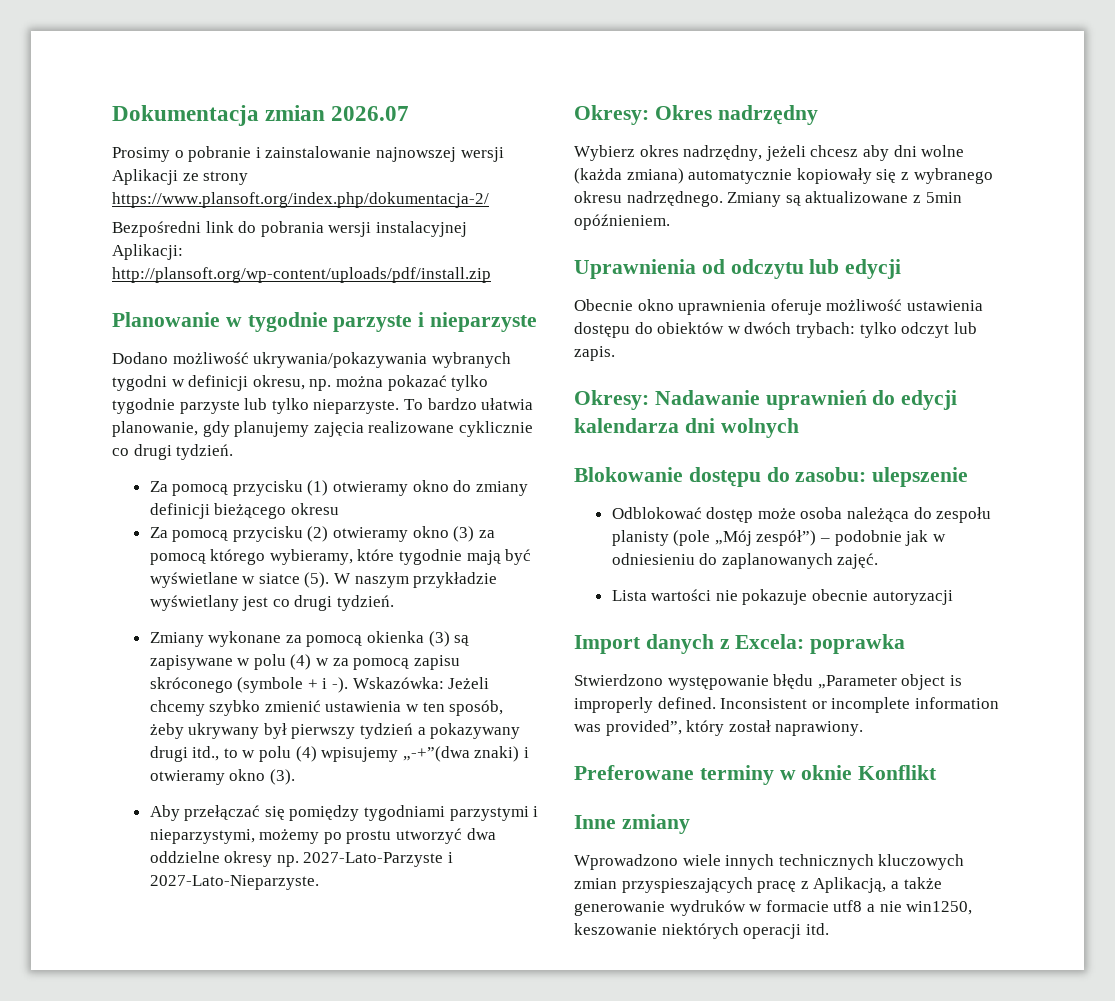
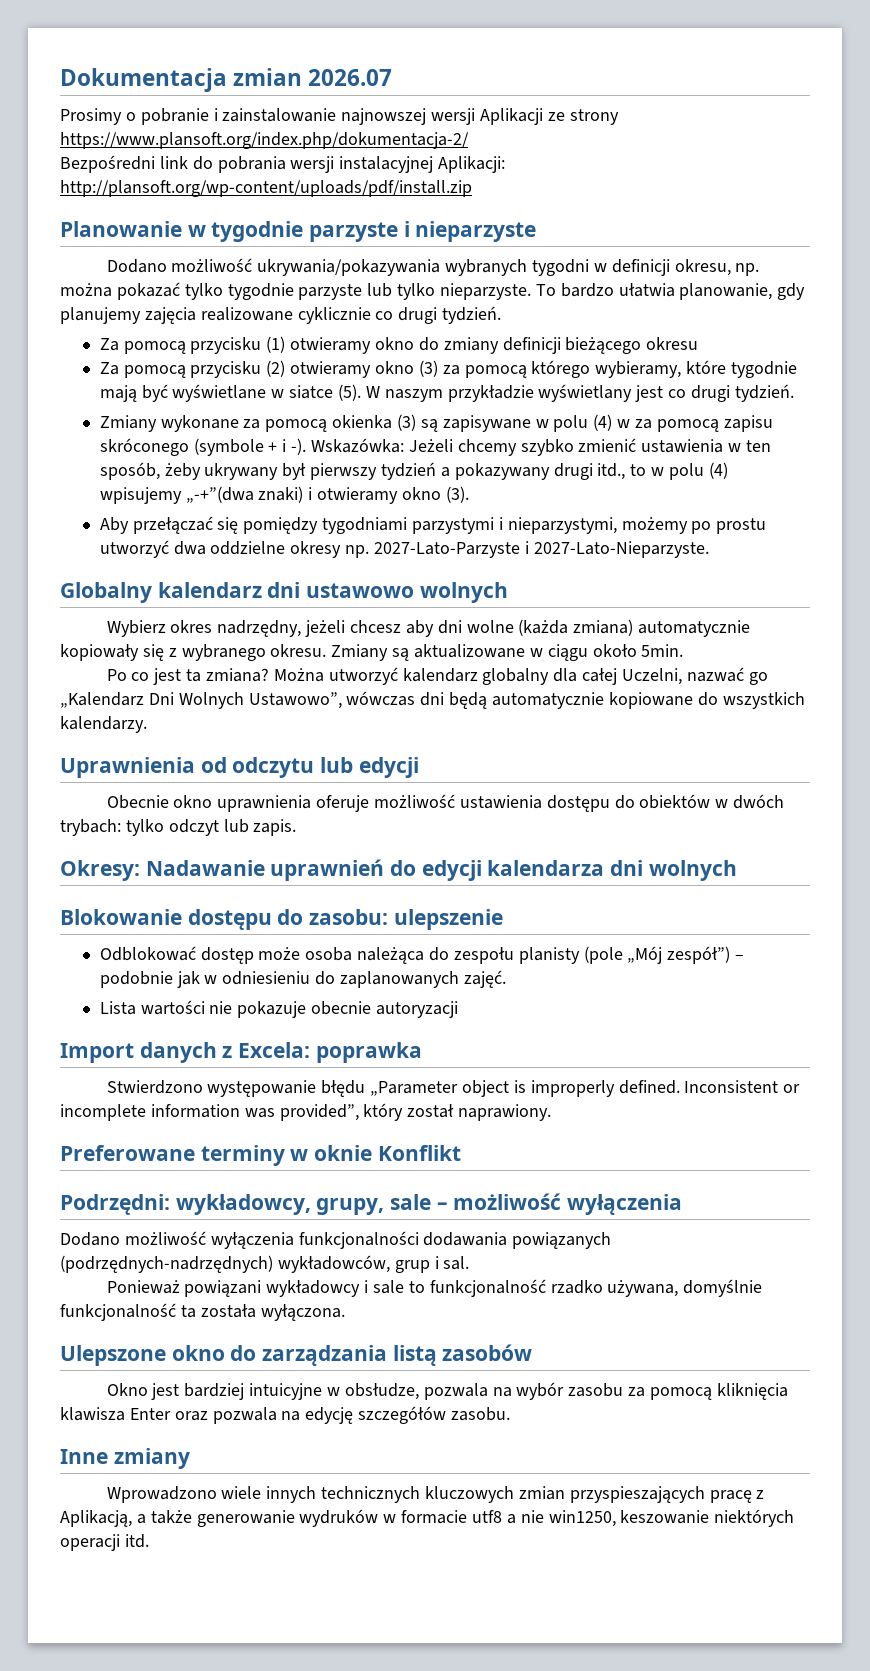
[574,105,818,125] Okresy: Okres nadrzędny -> [60,582,508,603] Globalny kalendarz dni ustawowo wolnych
[574,191,723,207] okresu nadrzędnego. -> [270,644,327,657] okresu.
[912,192,962,203] [574,214,670,230] z 5min opóźnieniem. -> [529,644,684,661] [106,667,768,685] [60,691,805,709] [60,716,147,733] w ciągu około 5min. // Po co jest ta zmiana? Można utworzyć kalendarz globalny dla całej Uczelni, nazwać go „Kalendarz Dni Wolnych Ustawowo”, wówczas dni będą automatycznie kopiowane do wszystkich kalendarzy.
(938, 772) none -> [60,1193,683,1215] [60,1231,612,1249] [60,1255,470,1273] [106,1279,763,1297] [60,1303,345,1321] [60,1344,533,1366] [106,1382,788,1400] [60,1406,511,1424] // Podrzędni: wykładowcy, grupy, sale – możliwość wyłączenia // Dodano możliwość wyłączenia funkcjonalności dodawania powiązanych (podrzędnych-nadrzędnych) wykładowców, grup i sal. // Ponieważ powiązani wykładowcy i sale to funkcjonalność rzadko używana, domyślnie funkcjonalność ta została wyłączona. // Ulepszone okno do zarządzania listą zasobów // Okno jest bardziej intuicyjne w obsłudze, pozwala na wybór zasobu za pomocą kliknięcia klawisza Enter oraz pozwala na edycję szczegółów zasobu.

